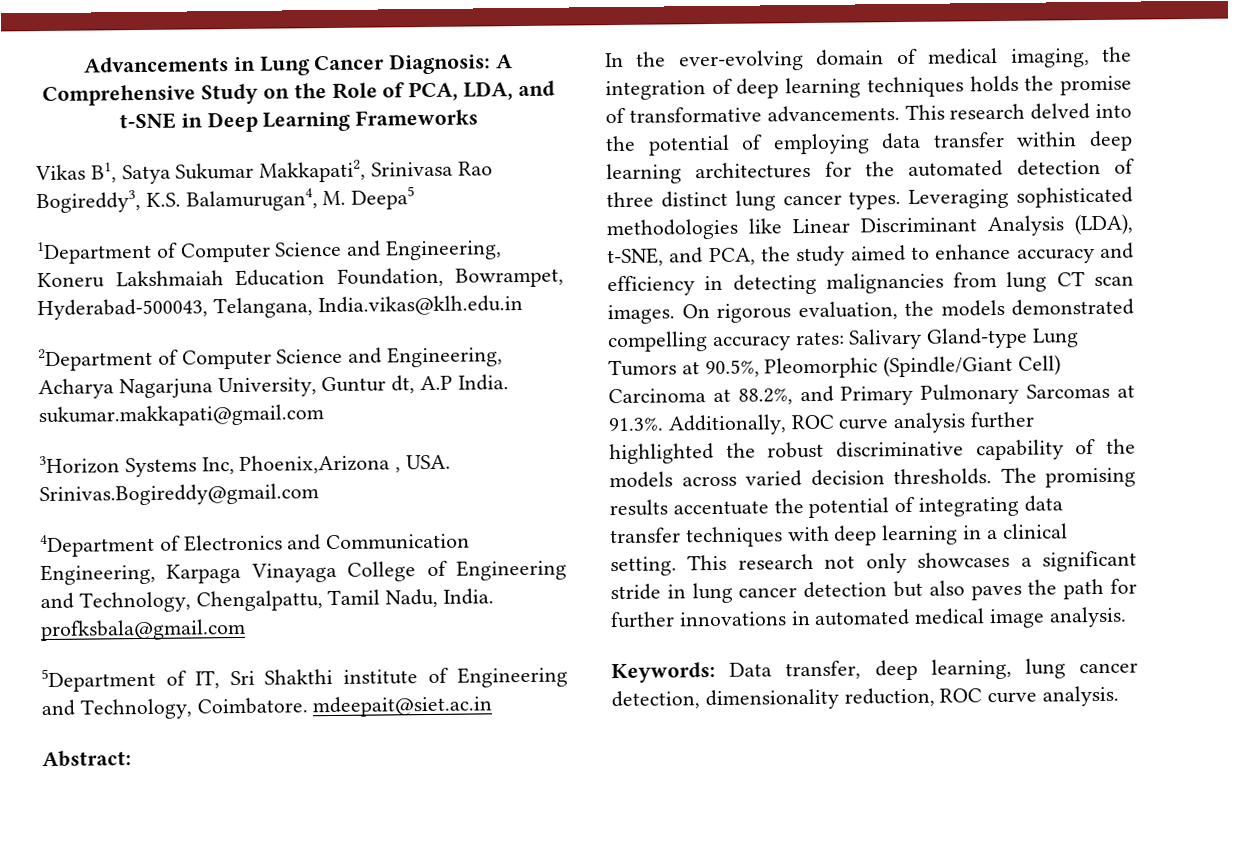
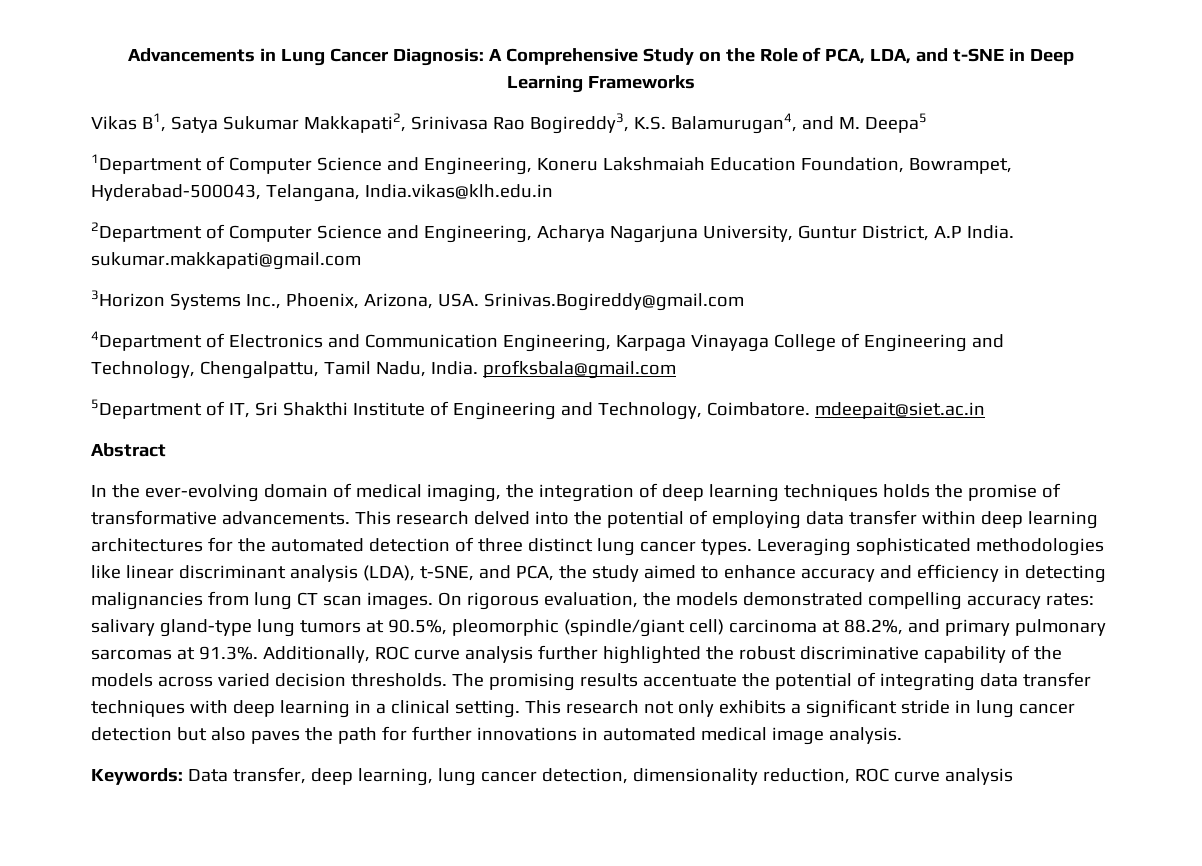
(318, 200) none -> [801,116,834,130] and
[391,375,416,394] dt, -> [861,225,929,241] District,
[201,454,402,475] Inc, Phoenix,Arizona , -> [245,293,433,309] Inc., Phoenix, Arizona,
[343,669,419,685] institute -> [352,402,425,416] Institute
[42,750,132,768] Abstract: -> [91,443,166,457] Abstract
[792,215,1064,237] Linear Discriminant Analysis -> [125,565,358,582] linear discriminant analysis
[848,327,1080,350] [608,354,1062,379] [608,383,1111,406] Salivary Gland-type Lung Tumors at 90.5%, Pleomorphic (Spindle/Giant Cell) Carcinoma at 88.2%, and Primary Pulmonary Sarcomas -> [91,619,1106,637] [91,649,172,660] salivary gland-type lung tumors at 90.5%, pleomorphic (spindle/giant cell) carcinoma at 88.2%, and primary pulmonary sarcomas
[917,551,1011,568] showcases -> [718,700,786,714] exhibits
[1042,685,1120,707] analysis. -> [944,768,1013,785] analysis

